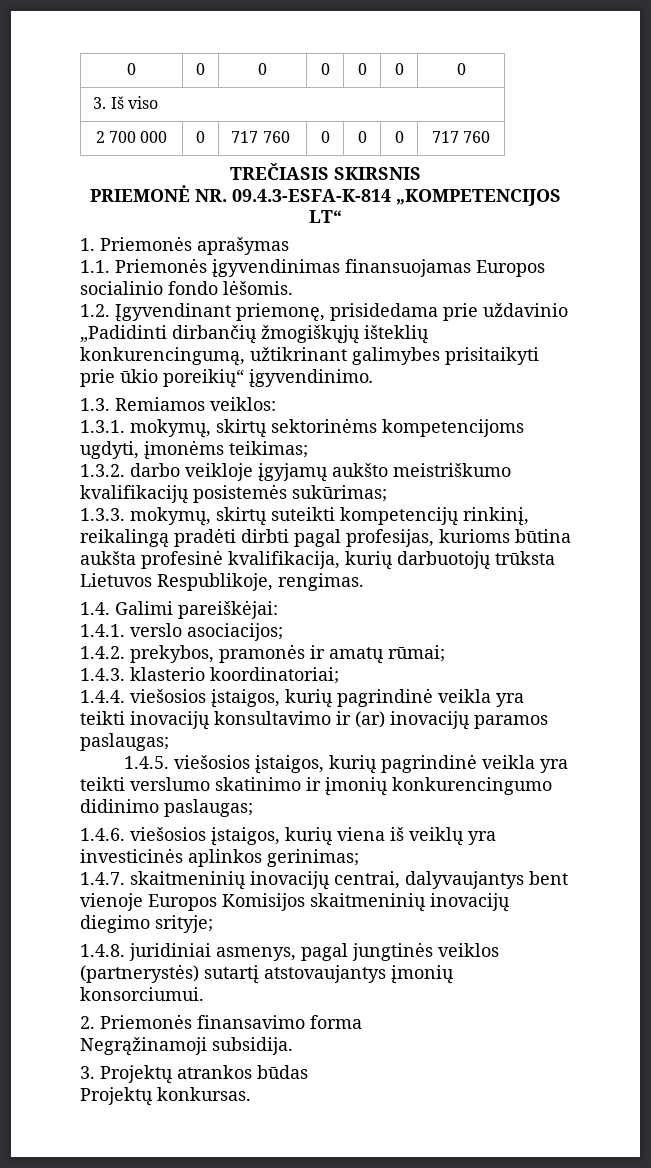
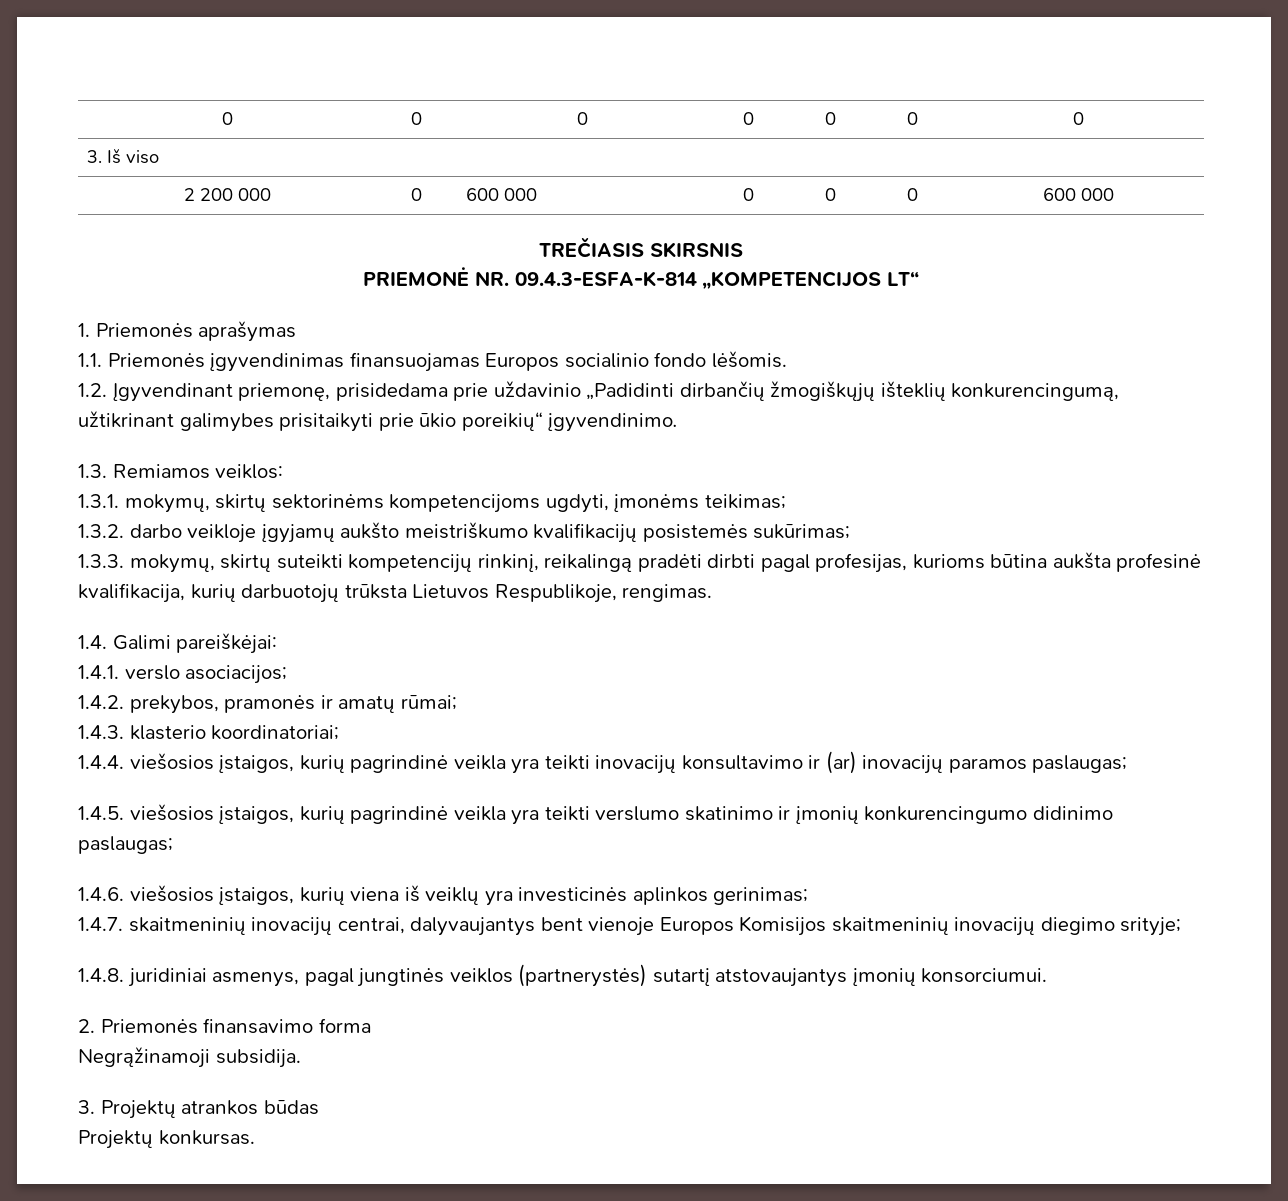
[109,131,168,143] [196,131,205,143] [231,131,290,143] [320,131,330,143] [357,131,367,143] [394,131,404,143] [431,131,491,143] 700 000 | 0 | 717 760 | 0 | 0 | 0 | 717 760 -> [199,188,271,201] [411,188,422,201] [465,188,537,201] [743,188,754,201] [825,188,836,201] [907,188,918,201] [1043,188,1114,201] 200 000 | 0 | 600 000 | 0 | 0 | 0 | 600 000

